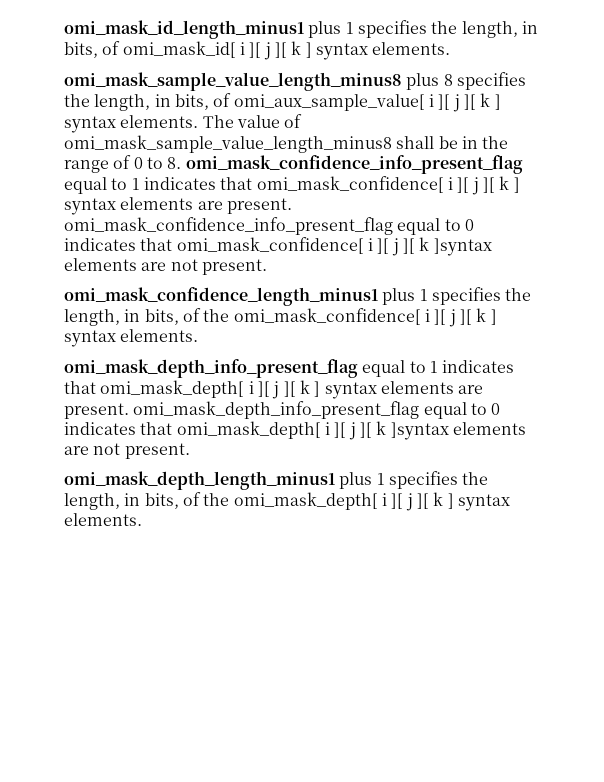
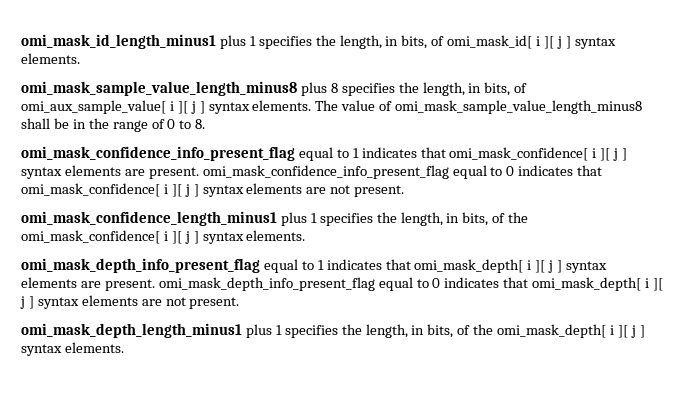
[274,41,302,58] ][ k -> (562, 42) none
[463,93,491,110] ][ k -> (196, 107) none
(182, 163) none -> (206, 124) //
[482,176,510,193] ][ k -> (619, 154) none
[402,237,492,256] ][ k ]syntax -> [193,184,244,197] ] syntax
[459,308,487,325] ][ k -> (190, 237) none
[283,380,310,397] ][ k -> (554, 266) none
[359,421,449,440] ][ k ]syntax -> [28,296,79,309] ] syntax
[416,492,444,509] ][ k -> (636, 331) none

